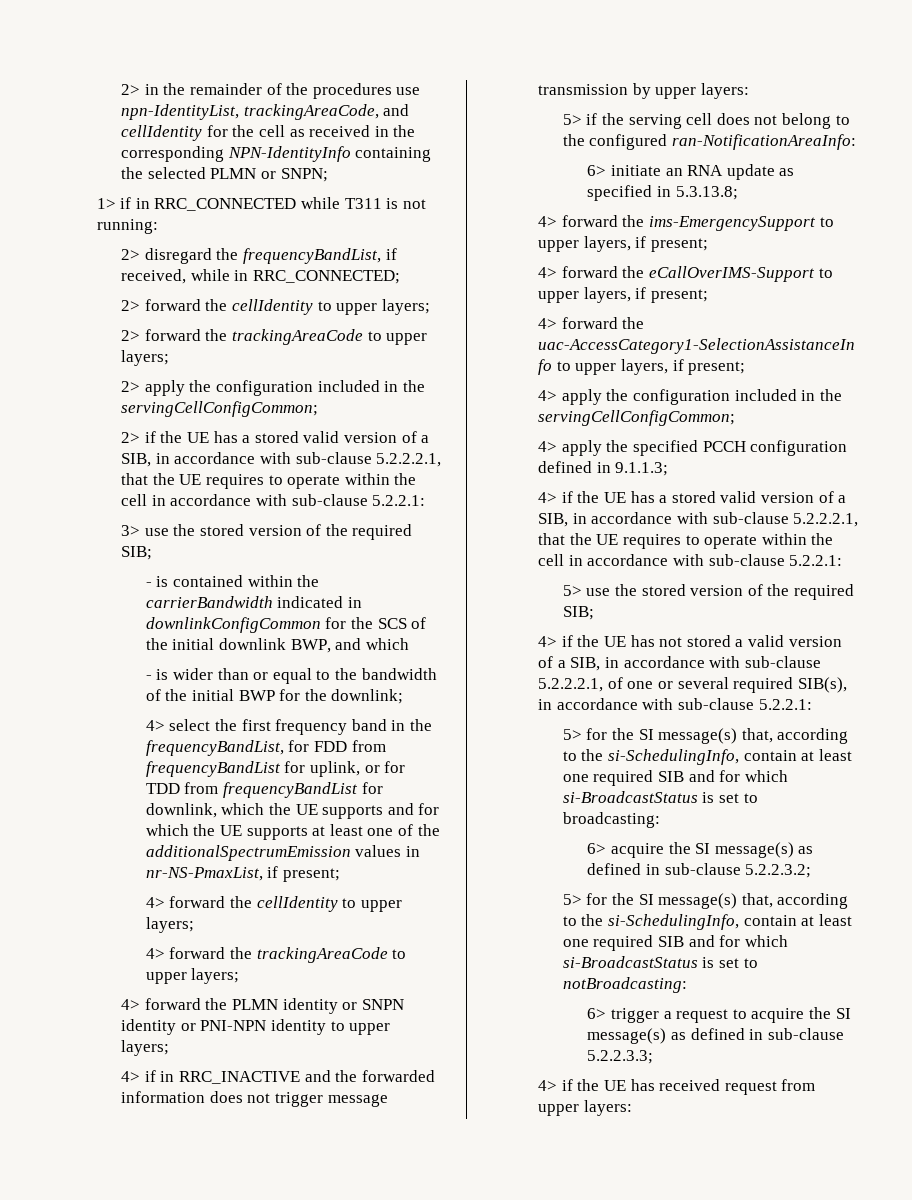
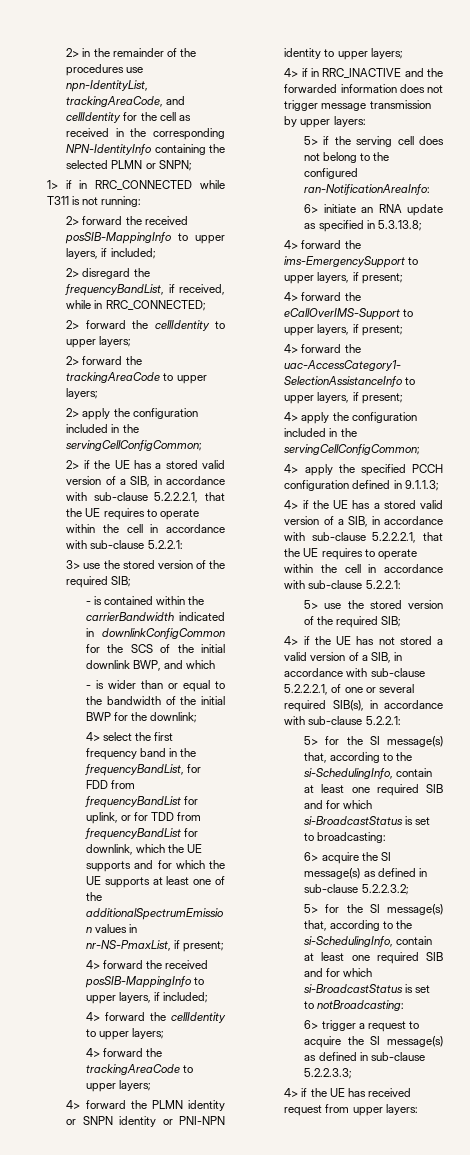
(158, 226) none -> [66,216,188,225] [65,232,225,244] [66,248,156,259] // 2> forward the received posSIB-MappingInfo to upper layers, if included;
(341, 875) none -> [86,960,209,969] [85,976,205,988] [86,992,209,1004] // 4> forward the received posSIB-MappingInfo to upper layers, if included;

